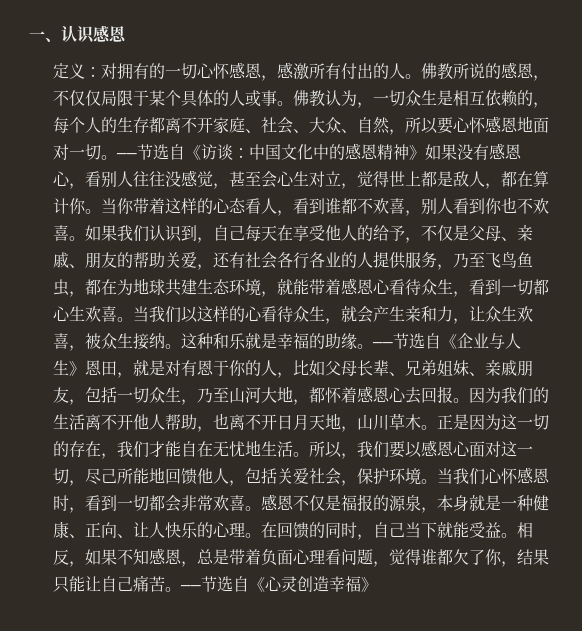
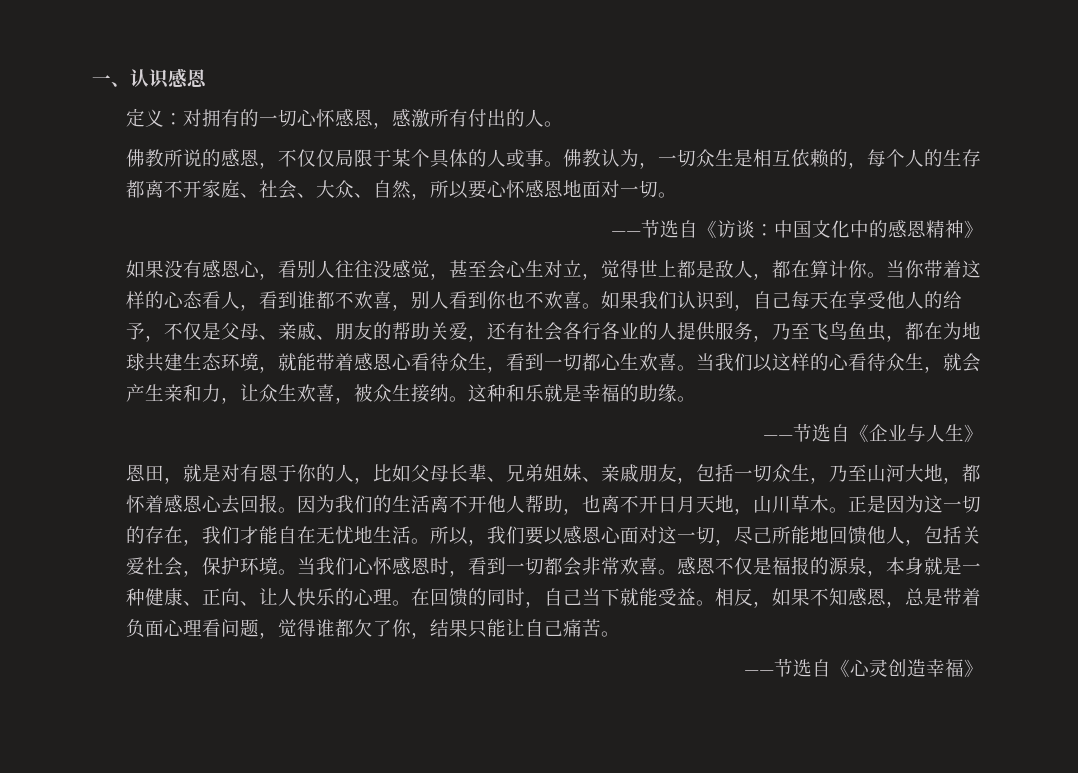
(422, 76) none -> (563, 124) //
(118, 157) none -> (677, 195) //
(426, 152) none -> (983, 229) //
(374, 346) none -> (696, 399) //
(86, 368) none -> (983, 433) //
(182, 589) none -> (620, 634) //

